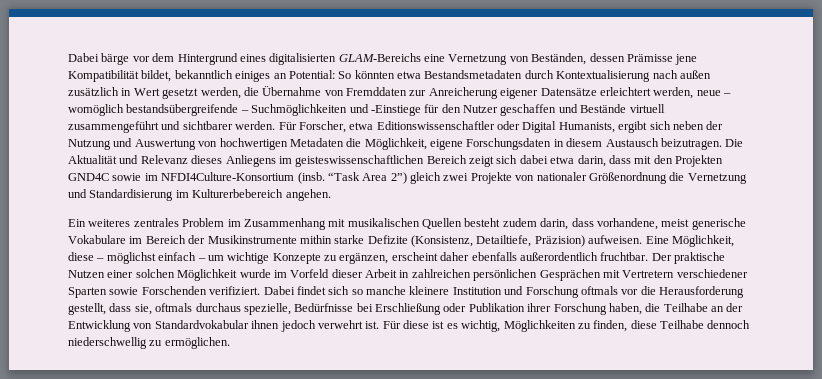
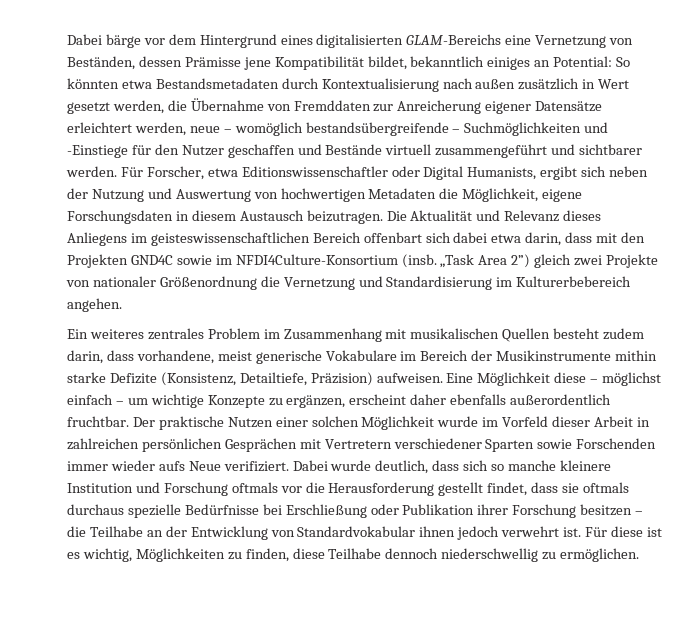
[469,156,494,167] zeigt -> [363,232,422,243] offenbart
[327,172,360,181] “Task -> [440,254,475,268] „Task
[671,235,734,247] Möglichkeit, -> [477,372,551,386] Möglichkeit
[209,286,326,295] verifiziert. Dabei findet -> [67,460,460,474] immer wieder aufs Neue verifiziert. Dabei wurde deutlich, dass
[68,303,152,315] gestellt, dass sie, -> [438,482,580,496] gestellt findet, dass sie
[243,303,291,315] spezielle, -> [127,504,181,518] spezielle
[608,303,642,315] haben, -> [580,504,644,516] besitzen –

